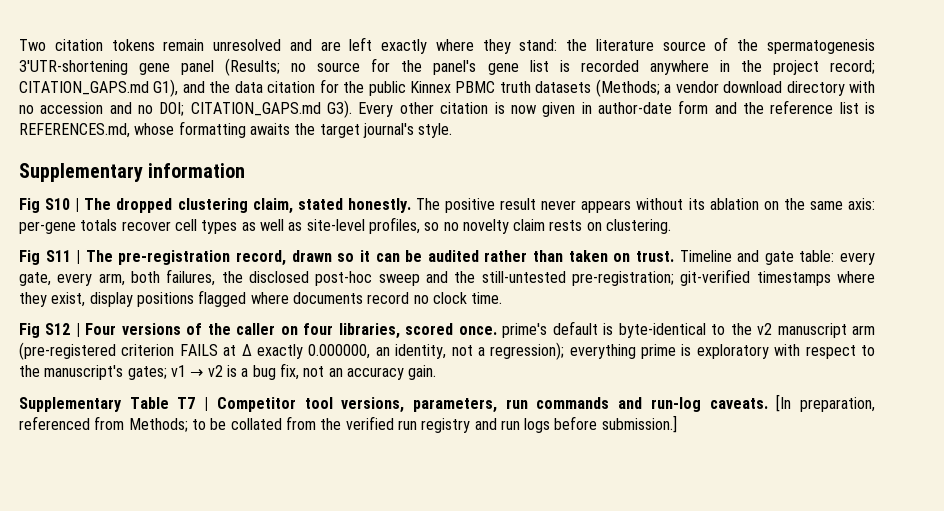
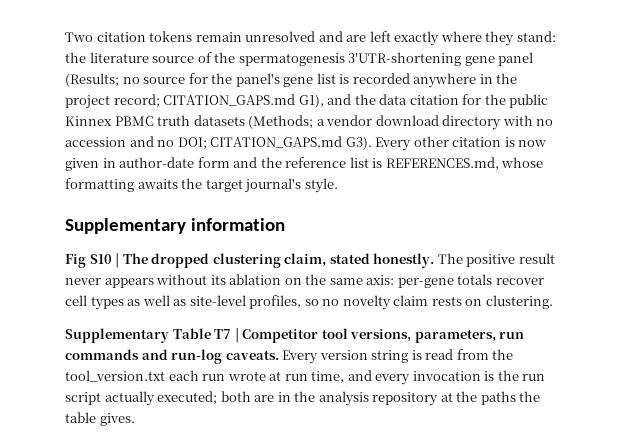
[19,250,875,266] [19,269,876,286] [19,290,503,307] [19,321,876,339] [19,342,876,360] [19,363,437,380] // Fig S11 | The pre-registration record, drawn so it can be audited rather than taken on trust. Timeline and gate table: every gate, every arm, both failures, the disclosed post-hoc sweep and the still-untested pre-registration; git-verified timestamps where they exist, display positions flagged where documents record no clock time. // Fig S12 | Four versions of the caller on four libraries, scored once. prime's default is byte-identical to the v2 manuscript arm (pre-registered criterion FAILS at Δ exactly 0.000000, an identity, not a regression); everything prime is exploratory with respect to the manuscript's gates; v1 → v2 is a bug fix, not an accuracy gain. -> (553, 302) none
[776,394,875,412] [19,415,677,433] [In preparation, referenced from Methods; to be collated from the verified run registry and run logs before submission.] -> [282,349,514,364] [65,370,546,385] [65,391,541,406] [65,412,135,426] Every version string is read from the tool_version.txt each run wrote at run time, and every invocation is the run script actually executed; both are in the analysis repository at the paths the table gives.

